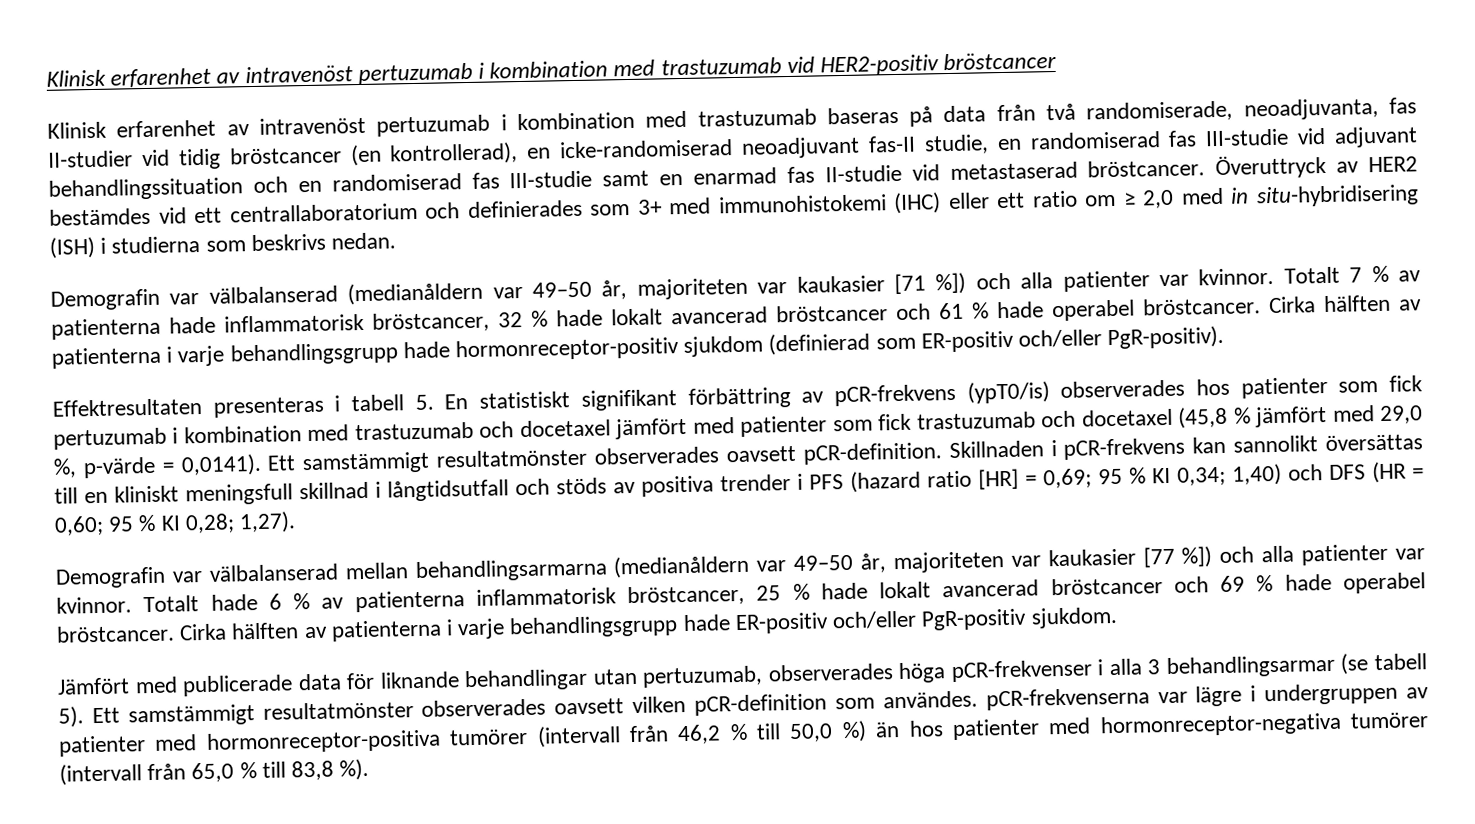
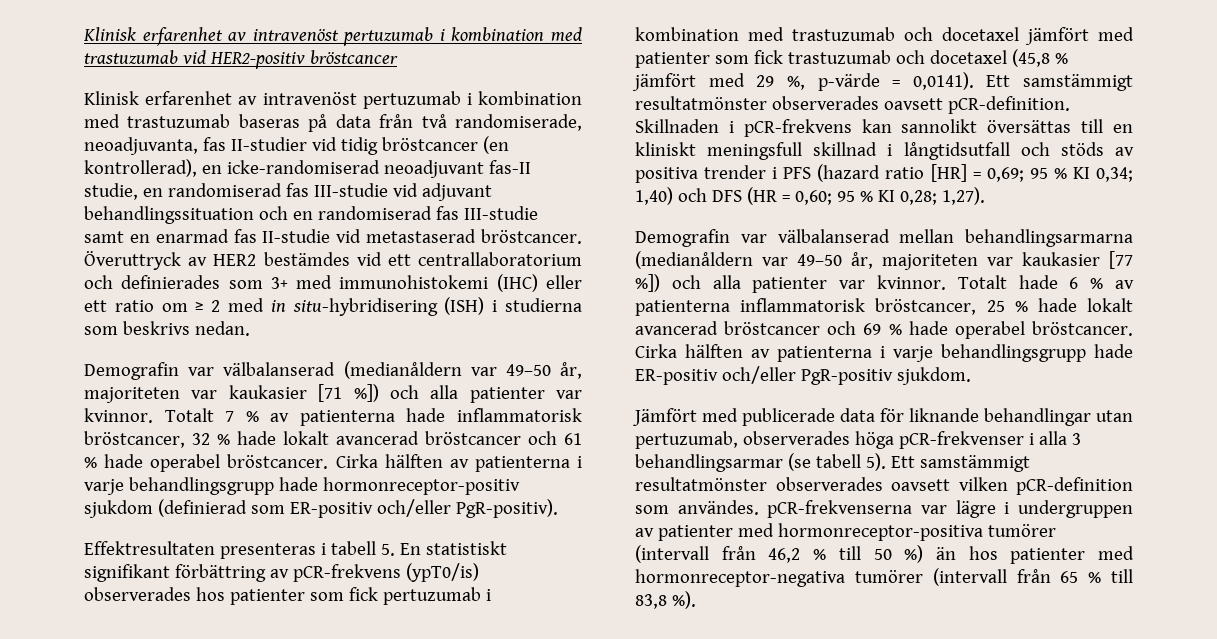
[1142,189,1175,209] 2,0 -> [211,300,221,312] 2
[1380,405,1423,424] 29,0 -> [756,75,775,87] 29
[789,723,834,743] 50,0 -> [873,549,892,560] 50
[191,762,235,783] 65,0 -> [1060,571,1079,583] 65

